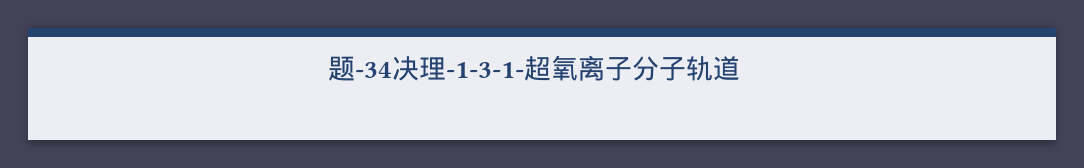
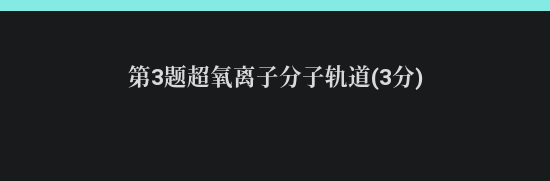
[328,56,524,81] 题-34决理-1-3-1- -> [127,64,187,88] 第3题
(740, 68) none -> [370,65,423,90] (3分)

